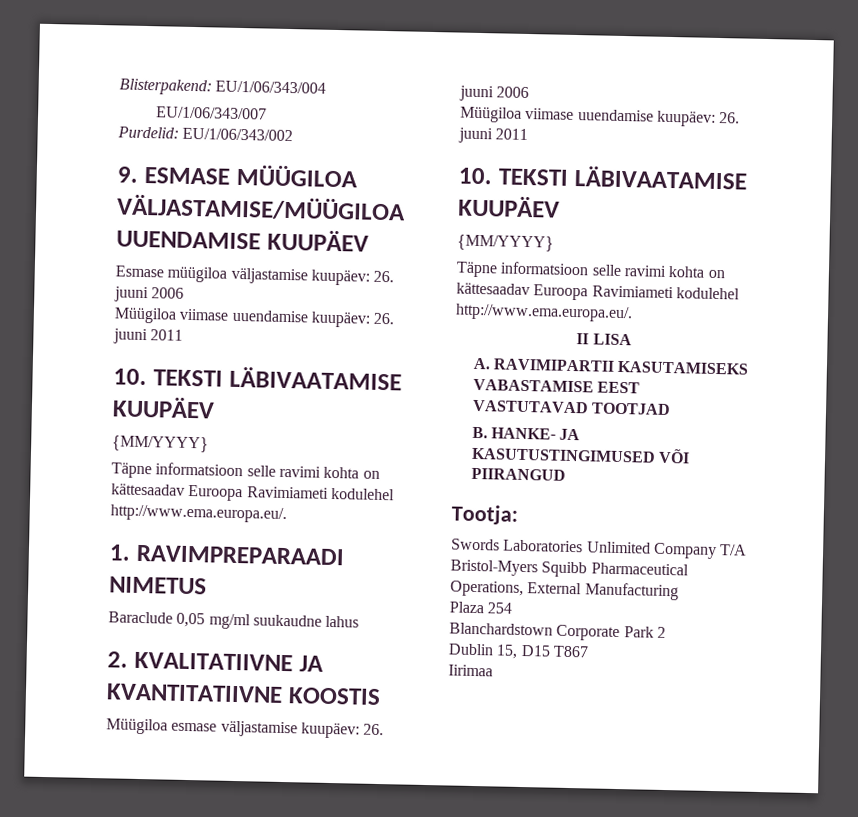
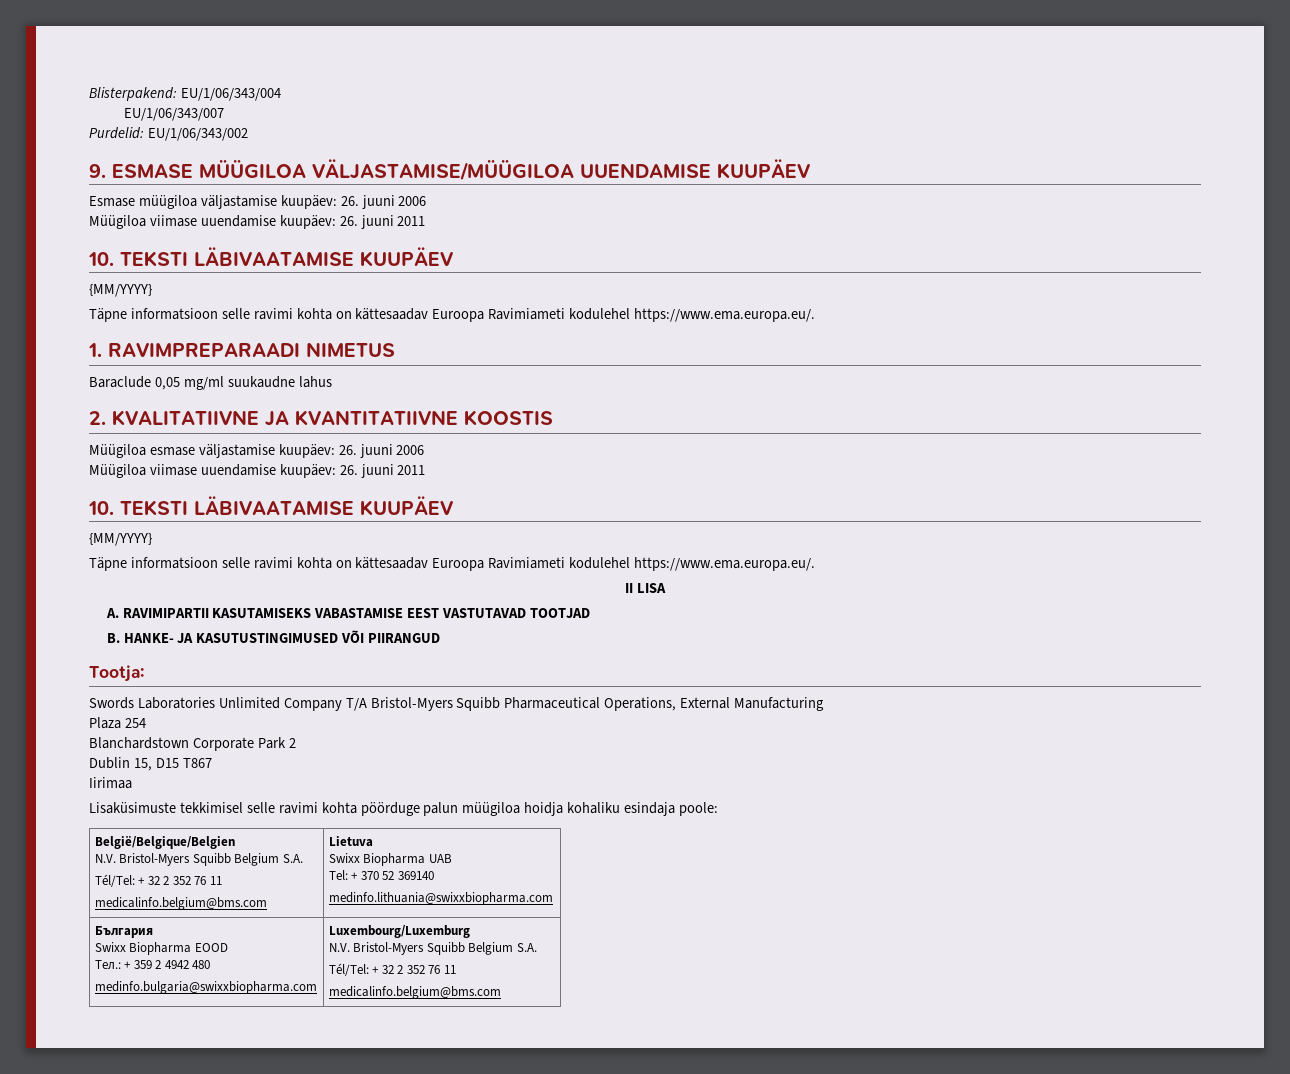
[110,504,287,524] http://www.ema.europa.eu/. -> [634,308,816,322] https://www.ema.europa.eu/.
[455,303,633,323] http://www.ema.europa.eu/. -> [634,557,816,571] https://www.ema.europa.eu/.
(493, 670) none -> [89,802,719,816] [94,836,235,849] [94,853,303,866] [94,874,222,887] [94,897,267,910] [328,836,373,847] [328,853,452,866] [328,870,434,880] [328,892,553,905] [94,926,153,938] [94,942,228,955] [94,960,211,970] [94,981,317,994] [328,925,470,938] [328,942,537,955] [328,963,456,976] [328,986,501,999] // Lisaküsimuste tekkimisel selle ravimi kohta pöörduge palun müügiloa hoidja kohaliku esindaja poole: // België/Belgique/Belgien // N.V. Bristol-Myers Squibb Belgium S.A. // Tél/Tel: + 32 2 352 76 11 // medicalinfo.belgium@bms.com | Lietuva // Swixx Biopharma UAB // Tel: + 370 52 369140 // medinfo.lithuania@swixxbiopharma.com // България // Swixx Biopharma EOOD // Teл.: + 359 2 4942 480 // medinfo.bulgaria@swixxbiopharma.com | Luxembourg/Luxemburg // N.V. Bristol-Myers Squibb Belgium S.A. // Tél/Tel: + 32 2 352 76 11 // medicalinfo.belgium@bms.com

